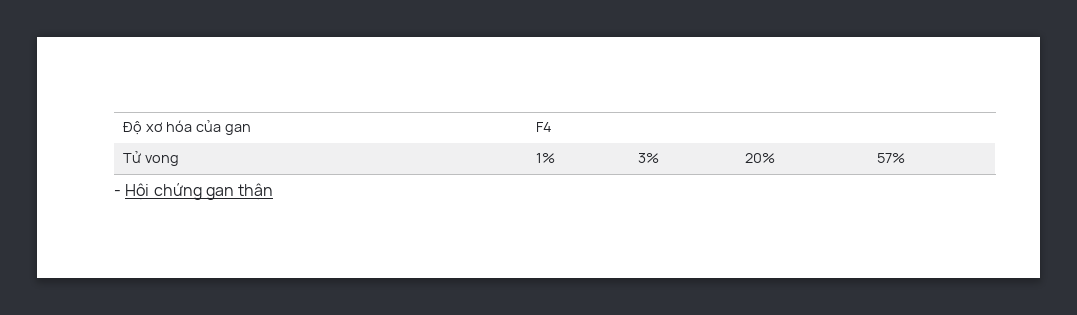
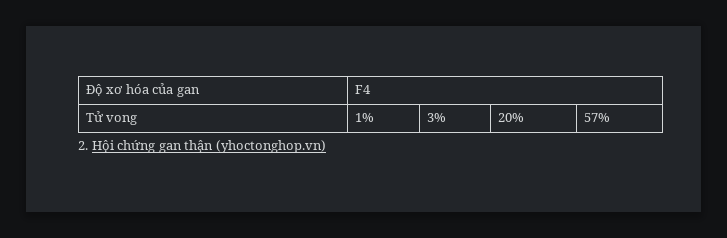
[114,190,121,196] - -> [78,141,88,150] 2.
(274, 191) none -> [215,140,326,153] (yhoctonghop.vn)

